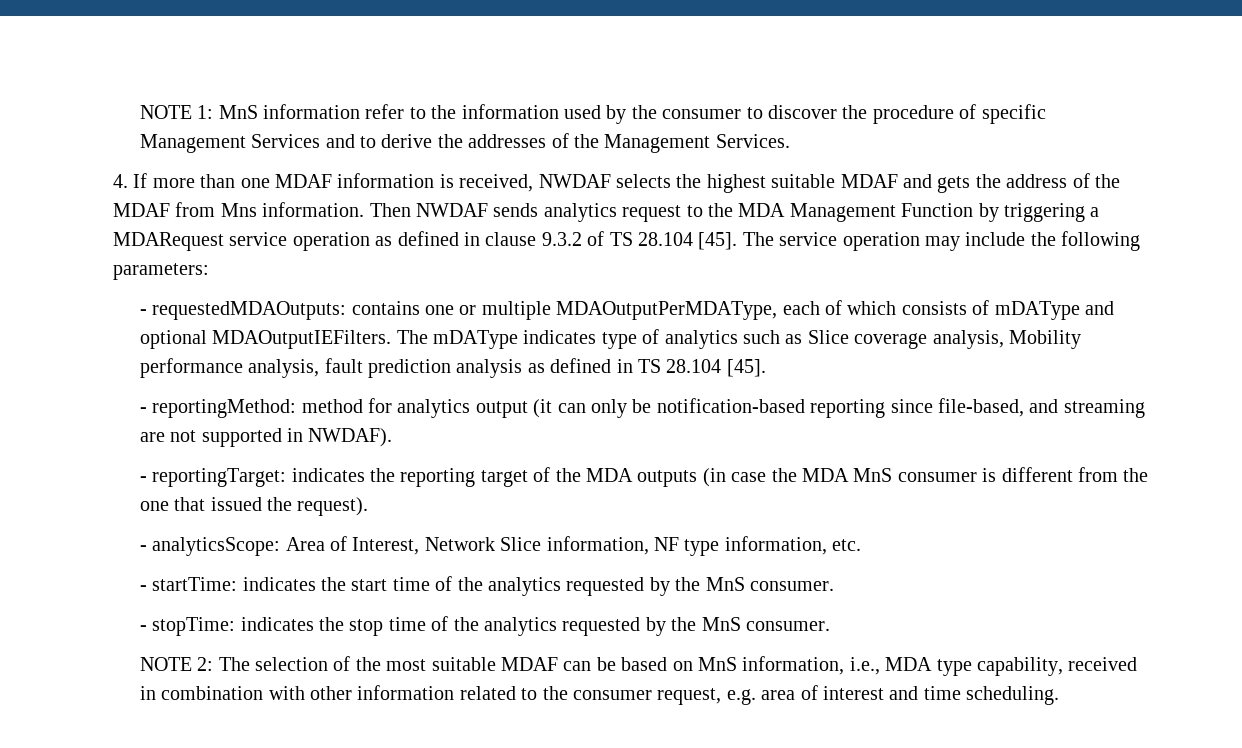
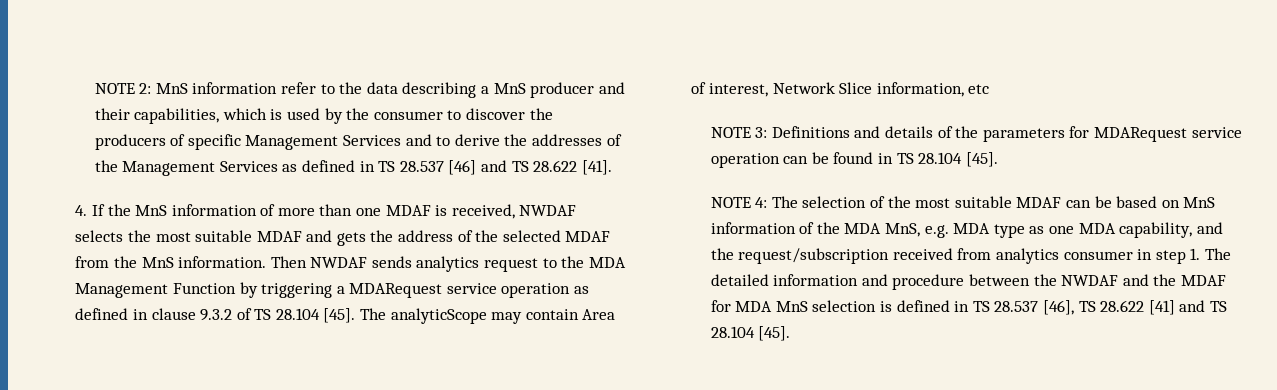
[139,105,214,119] NOTE 1: -> [94,83,152,94] NOTE 2:
[461,104,559,119] information -> [366,82,625,98] [94,108,283,124] data describing a MnS producer and their capabilities, which is
[872,105,954,124] procedure -> [94,134,166,150] producers
[715,134,790,148] [112,173,148,188] Services. // 4. If -> [219,160,612,175] [75,204,276,216] Services as defined in TS 28.537 [46] and TS 28.622 [41]. // 4. If the MnS information of
[337,173,435,188] information -> (431, 210) none
[706,174,766,193] highest -> [155,232,191,242] most
(1120, 181) none -> [502,230,561,242] selected
[220,203,257,217] Mns -> [113,256,174,268] the MnS
[779,231,1141,251] [112,263,209,280] [139,300,1115,320] [139,329,1082,349] [139,358,766,378] [139,398,1145,418] [139,428,393,447] [139,467,1149,487] [139,497,369,516] [139,536,862,556] [139,576,835,596] [139,616,831,636] [139,657,214,671] service operation may include the following parameters: // - requestedMDAOutputs: contains one or multiple MDAOutputPerMDAType, each of which consists of mDAType and optional MDAOutputIEFilters. The mDAType indicates type of analytics such as Slice coverage analysis, Mobility performance analysis, fault prediction analysis as defined in TS 28.104 [45]. // - reportingMethod: method for analytics output (it can only be notification-based reporting since file-based, and streaming are not supported in NWDAF). // - reportingTarget: indicates the reporting target of the MDA outputs (in case the MDA MnS consumer is different from the one that issued the request). // - analyticsScope: Area of Interest, Network Slice information, NF type information, etc. // - startTime: indicates the start time of the analytics requested by the MnS consumer. // - stopTime: indicates the stop time of the analytics requested by the MnS consumer. // NOTE 2: -> [390,308,616,324] [691,82,990,97] [710,126,1242,142] [710,152,998,168] [710,197,768,208] analyticScope may contain Area of interest, Network Slice information, etc // NOTE 3: Definitions and details of the parameters for MDARequest service operation can be found in TS 28.104 [45]. // NOTE 4:
[742,656,1138,676] [139,685,1060,705] information, i.e., MDA type capability, received in combination with other information related to the consumer request, e.g. area of interest and time scheduling. -> [710,222,1223,238] [710,248,1231,264] [710,274,1226,290] [710,300,1227,315] [710,326,791,341] information of the MDA MnS, e.g. MDA type as one MDA capability, and the request/subscription received from analytics consumer in step 1. The detailed information and procedure between the NWDAF and the MDAF for MDA MnS selection is defined in TS 28.537 [46], TS 28.622 [41] and TS 28.104 [45].

